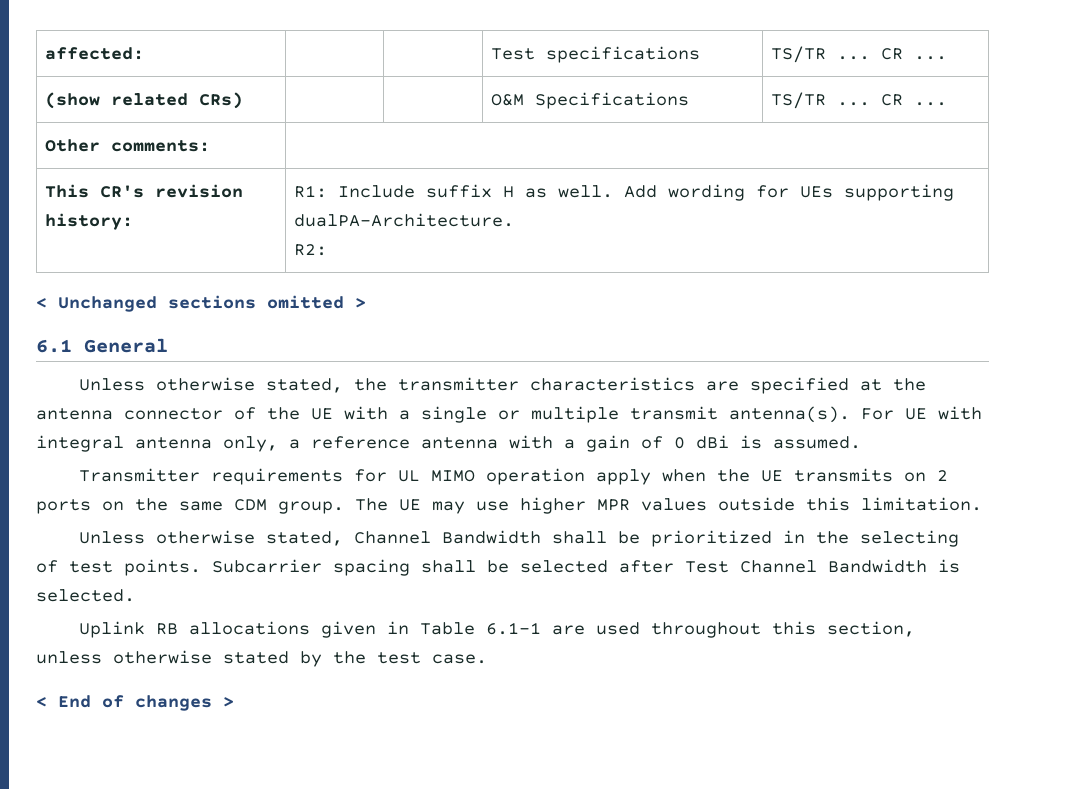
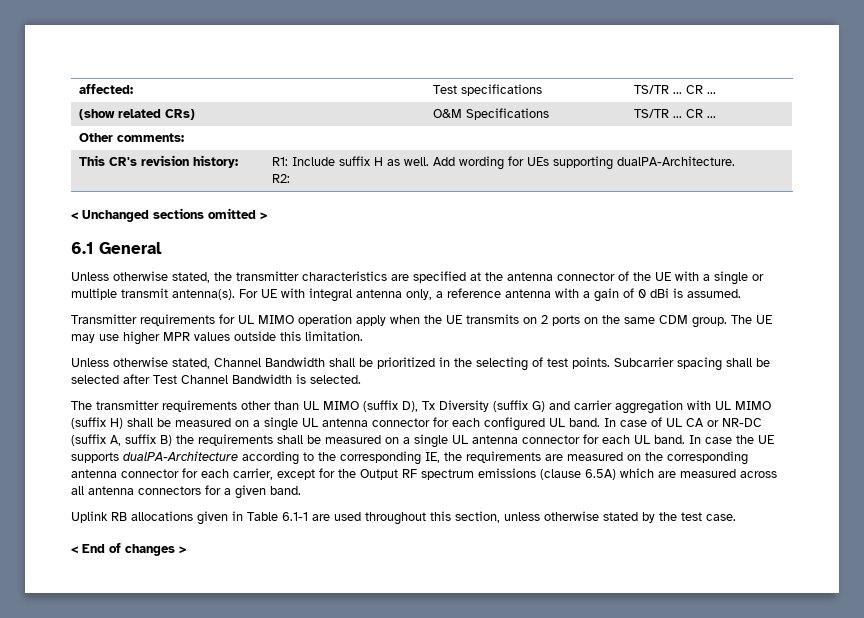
(135, 595) none -> [71,400,771,414] [71,417,762,431] [71,434,774,448] [71,451,748,465] [71,468,777,480] [71,485,301,499] // The transmitter requirements other than UL MIMO (suffix D), Tx Diversity (suffix G) and carrier aggregation with UL MIMO (suffix H) shall be measured on a single UL antenna connector for each configured UL band. In case of UL CA or NR-DC (suffix A, suffix B) the requirements shall be measured on a single UL antenna connector for each UL band. In case the UE supports dualPA-Architecture according to the corresponding IE, the requirements are measured on the corresponding antenna connector for each carrier, except for the Output RF spectrum emissions (clause 6.5A) which are measured across all antenna connectors for a given band.

